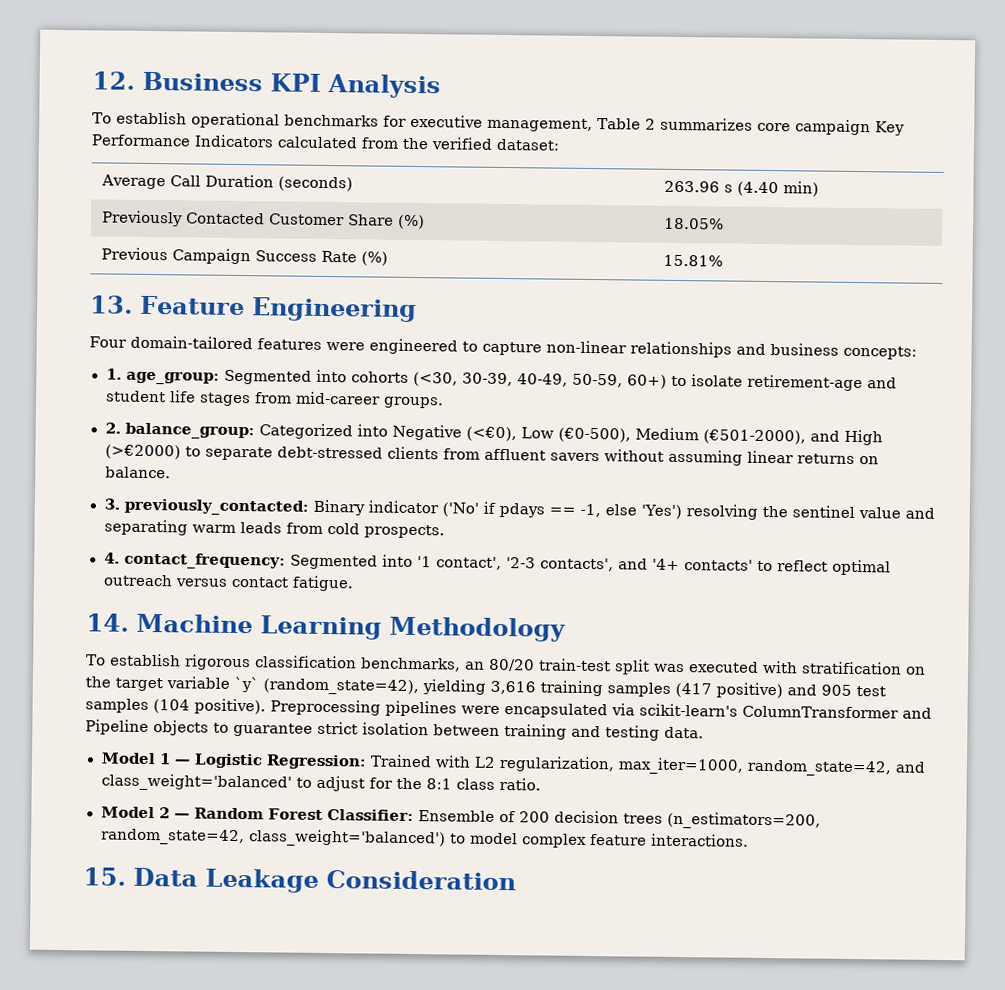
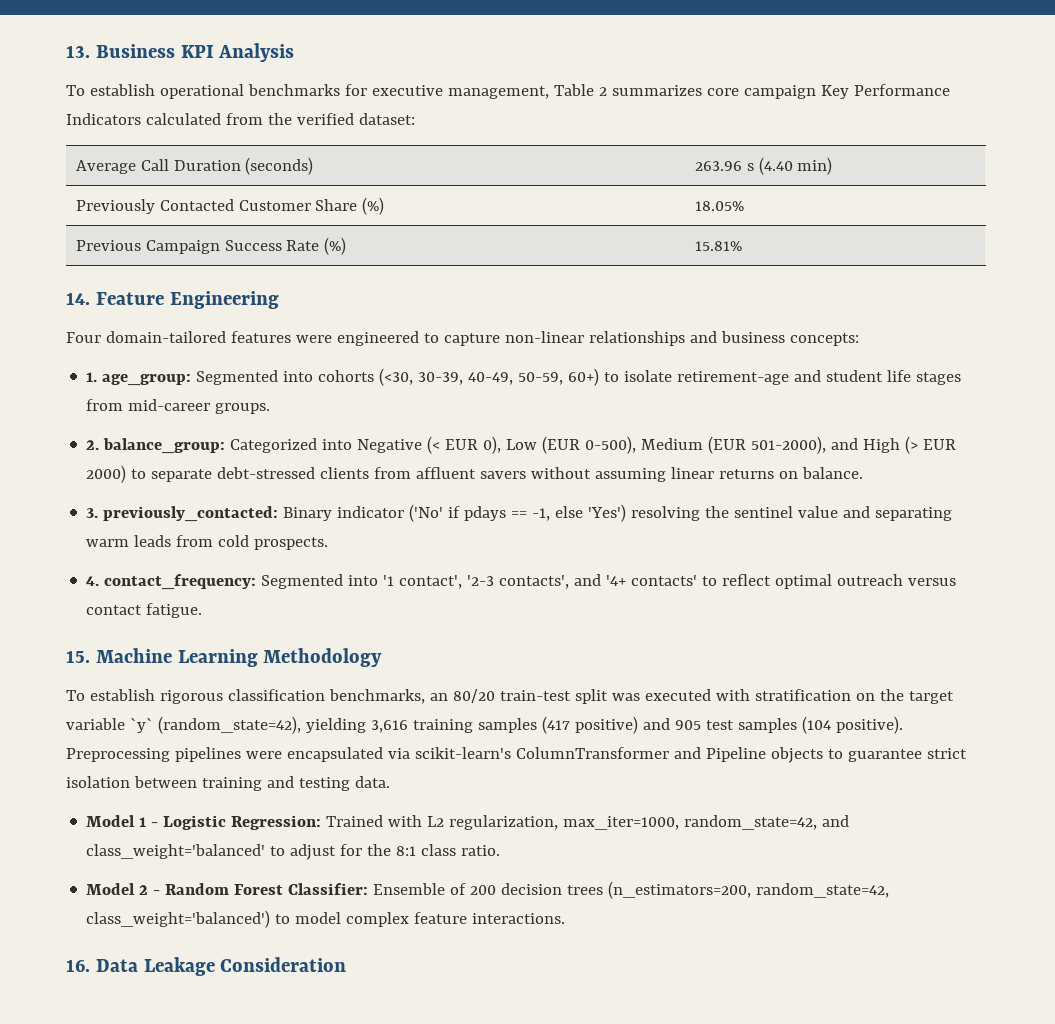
[92,71,135,90] 12. -> [66,45,90,58] 13.
[90,295,133,314] 13. -> [66,292,90,305] 14.
[465,426,883,446] [104,444,181,460] (<€0), Low (€0-500), Medium (€501-2000), and High (>€2000) -> [427,436,957,454] [86,465,127,483] (< EUR 0), Low (EUR 0-500), Medium (EUR 501-2000), and High (> EUR 2000)
[86,613,129,632] 14. -> [66,650,90,663] 15.
[173,759,190,765] — -> [151,822,159,827] -
[173,813,190,819] — -> [153,890,161,895] -
[83,867,126,886] 15. -> [66,959,90,972] 16.

